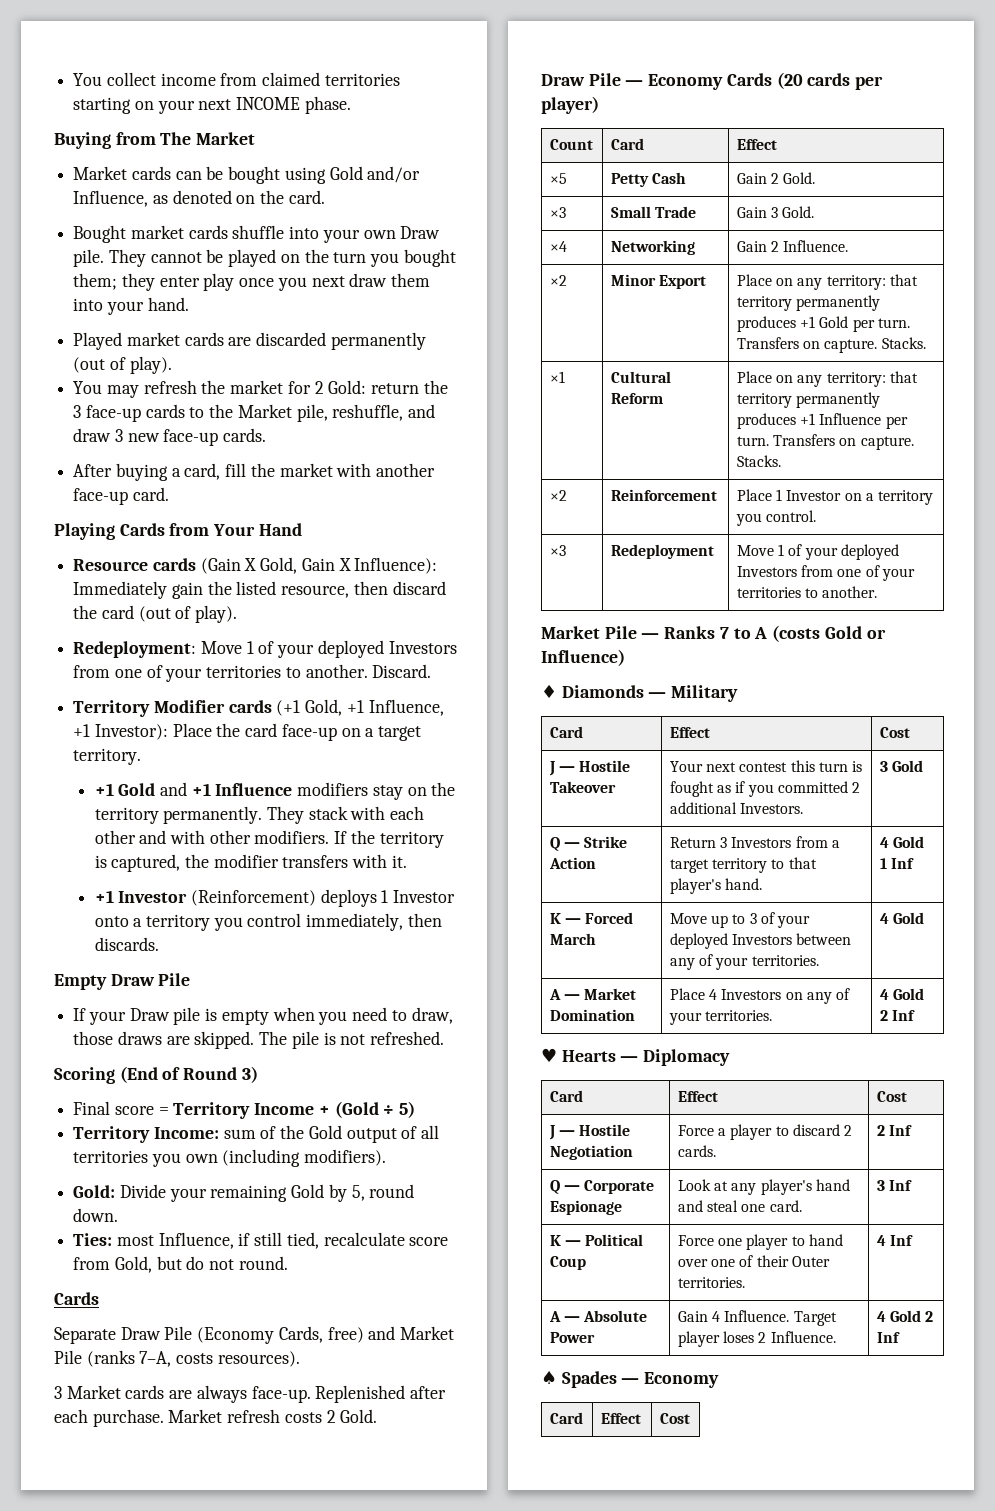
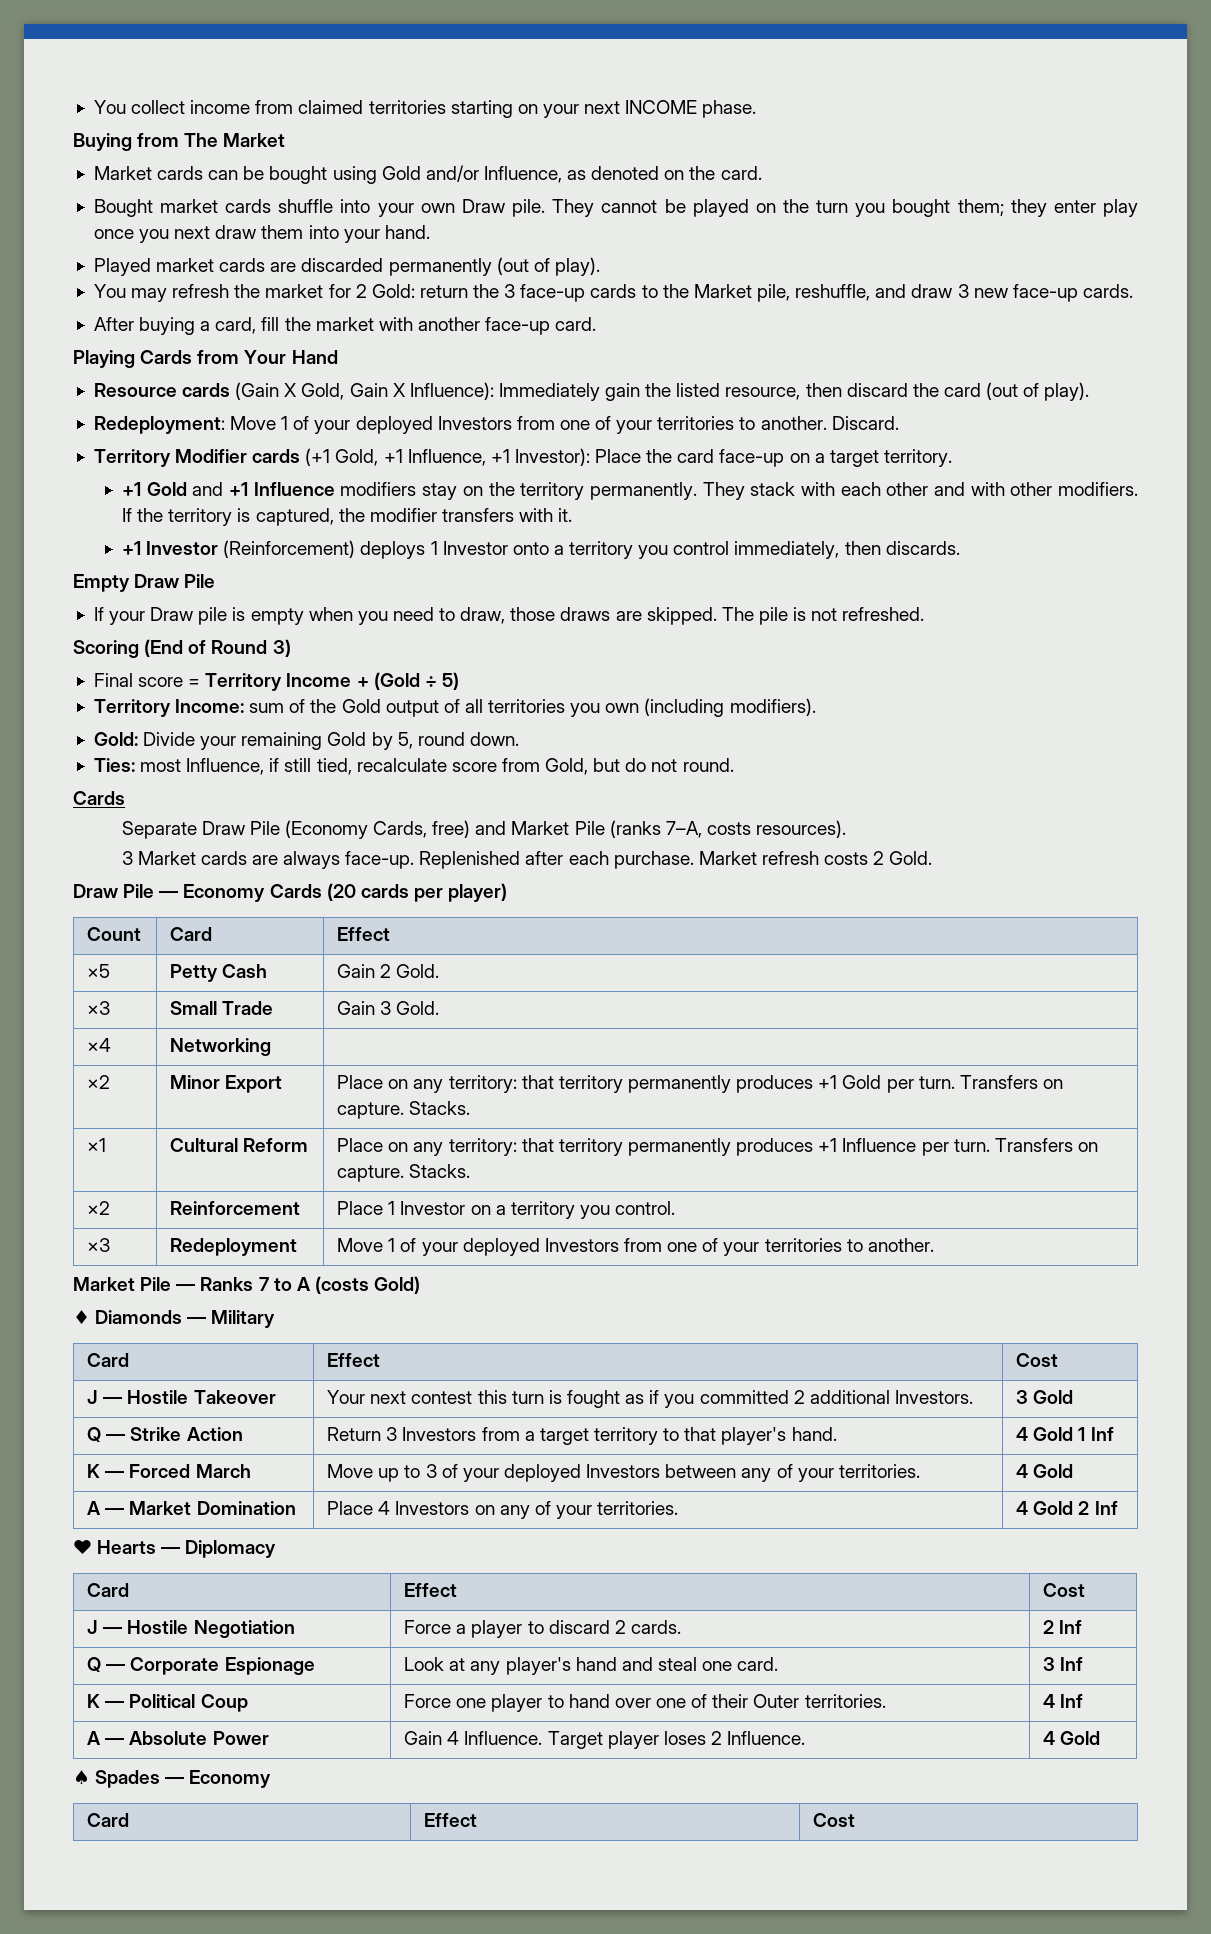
[736,240,849,252] Gain 2 Influence. -> (272, 1047) none
[824,626,886,639] [541,649,625,666] Gold or Influence) -> [374,1276,421,1294] Gold)
[925,1311,934,1322] [876,1332,900,1343] 2 Inf -> (1101, 1738) none

